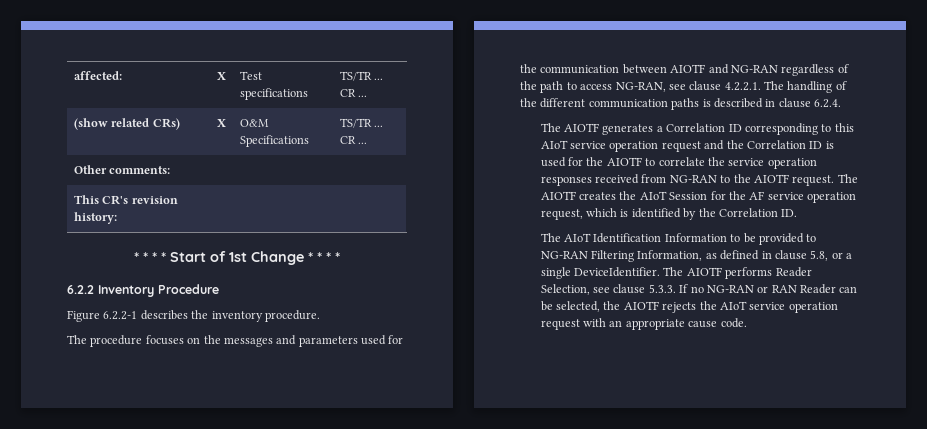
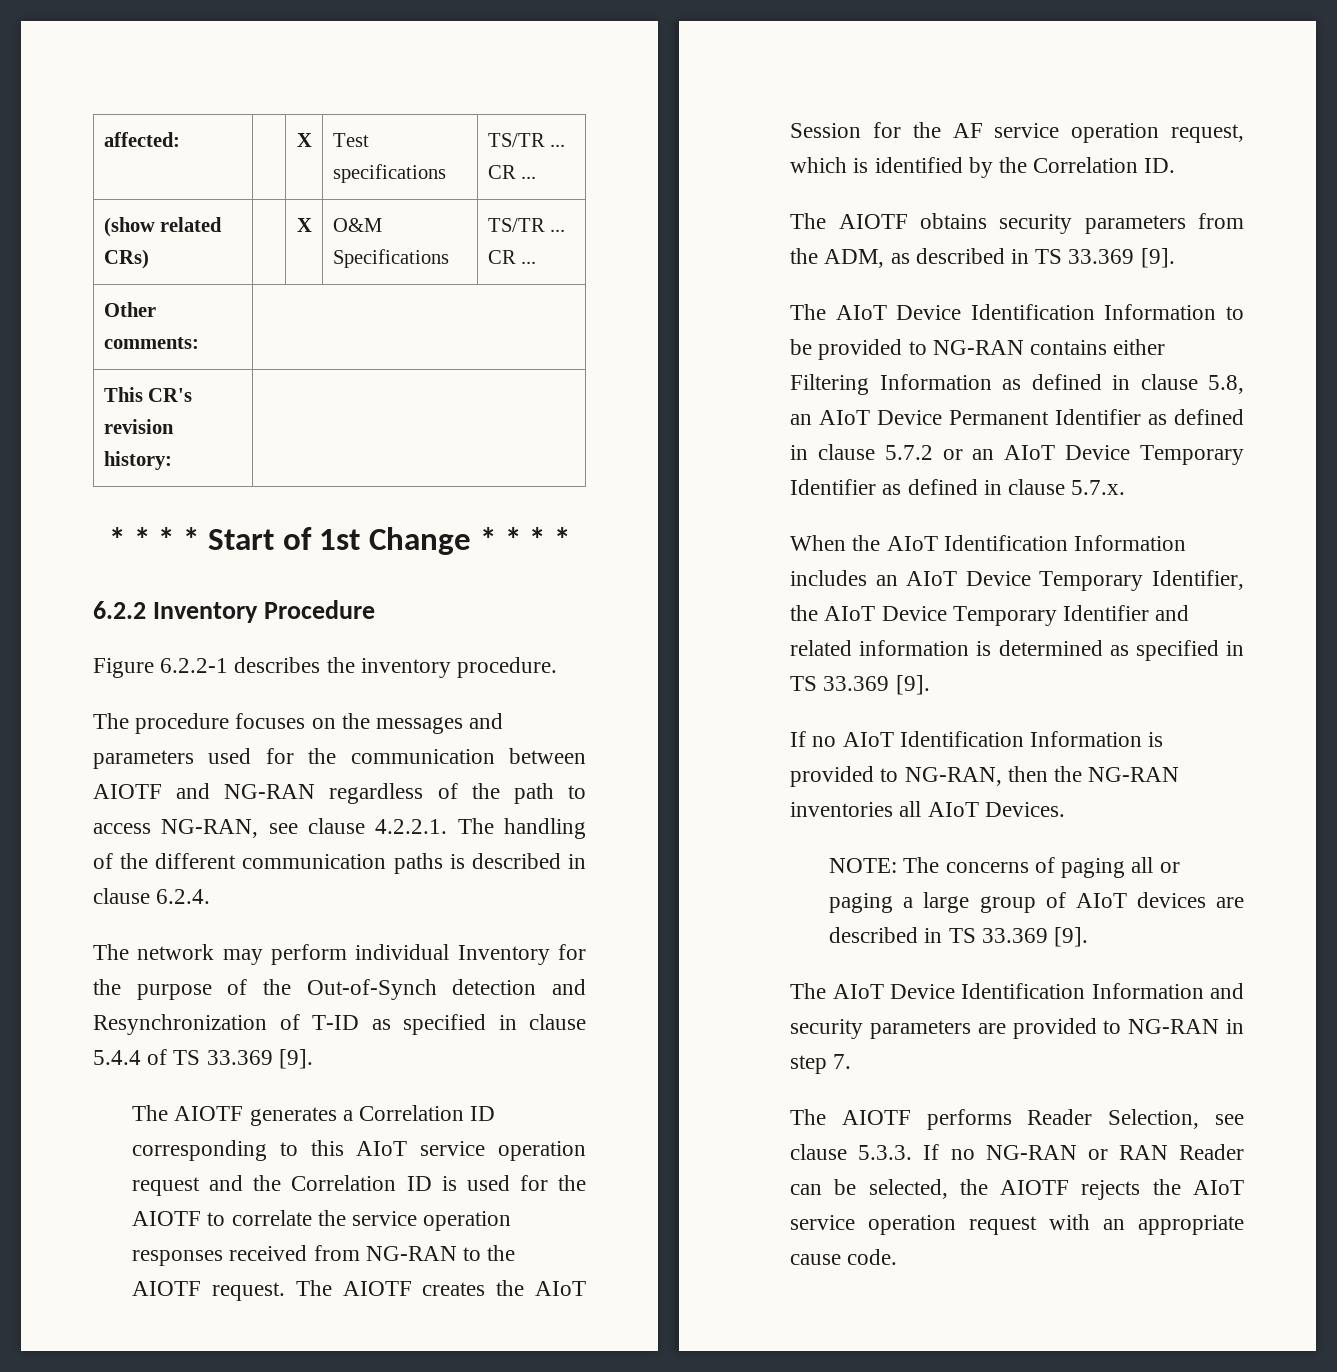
(841, 103) none -> [93,944,586,965] [93,979,586,1000] [93,1014,586,1035] [93,1049,313,1069] // The network may perform individual Inventory for the purpose of the Out-of-Synch detection and Resynchronization of T-ID as specified in clause 5.4.4 of TS 33.369 [9].
[540,233,592,242] // The AIoT -> [790,213,1244,234] [790,248,1175,268] [790,304,962,320] // The AIOTF obtains security parameters from the ADM, as described in TS 33.369 [9]. // The AIoT Device
[591,250,703,262] Filtering Information, -> [1029,339,1166,355] [790,374,992,395] contains either Filtering Information
[831,252,853,259] [540,267,661,279] or a single DeviceIdentifier. -> [790,409,1244,425] [790,444,1244,465] [790,479,1126,495] [790,535,1186,551] [790,570,1244,591] [790,605,1190,626] [790,640,1244,661] [790,675,930,695] [790,731,1164,747] [790,766,1180,787] [790,801,1065,817] [829,857,1180,878] [829,892,1244,913] [829,927,1089,947] [790,983,1244,999] [790,1018,1244,1039] [790,1054,852,1074] an AIoT Device Permanent Identifier as defined in clause 5.7.2 or an AIoT Device Temporary Identifier as defined in clause 5.7.x. // When the AIoT Identification Information includes an AIoT Device Temporary Identifier, the AIoT Device Temporary Identifier and related information is determined as specified in TS 33.369 [9]. // If no AIoT Identification Information is provided to NG-RAN, then the NG-RAN inventories all AIoT Devices. // NOTE: The concerns of paging all or paging a large group of AIoT devices are described in TS 33.369 [9]. // The AIoT Device Identification Information and security parameters are provided to NG-RAN in step 7. //

